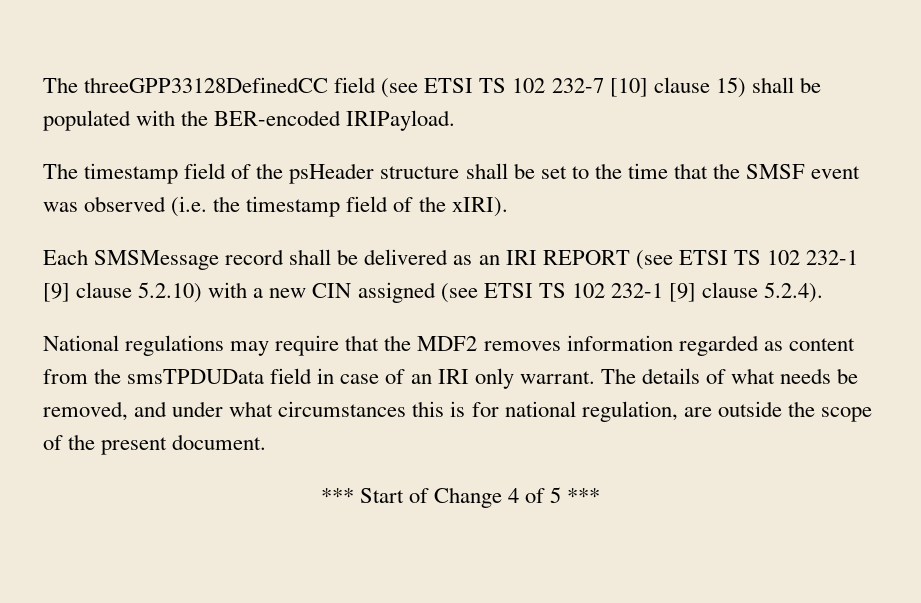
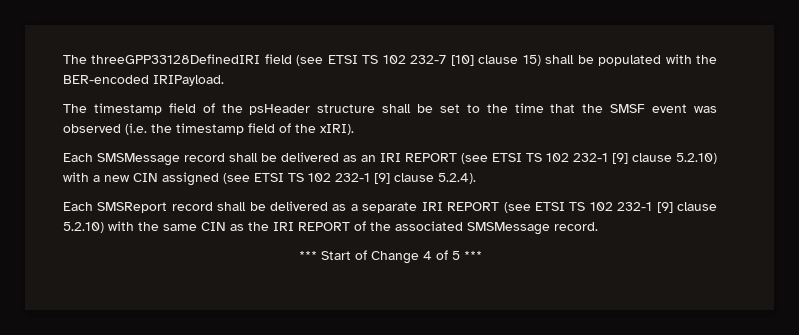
[43,77,329,93] The threeGPP33128DefinedCC -> [63,54,261,64] The threeGPP33128DefinedIRI
[43,335,855,356] [43,368,859,389] [43,401,872,422] [43,434,267,455] National regulations may require that the MDF2 removes information regarded as content from the smsTPDUData field in case of an IRI only warrant. The details of what needs be removed, and under what circumstances this is for national regulation, are outside the scope of the present document. -> [63,201,717,213] [63,221,598,235] Each SMSReport record shall be delivered as a separate IRI REPORT (see ETSI TS 102 232-1 [9] clause 5.2.10) with the same CIN as the IRI REPORT of the associated SMSMessage record.

